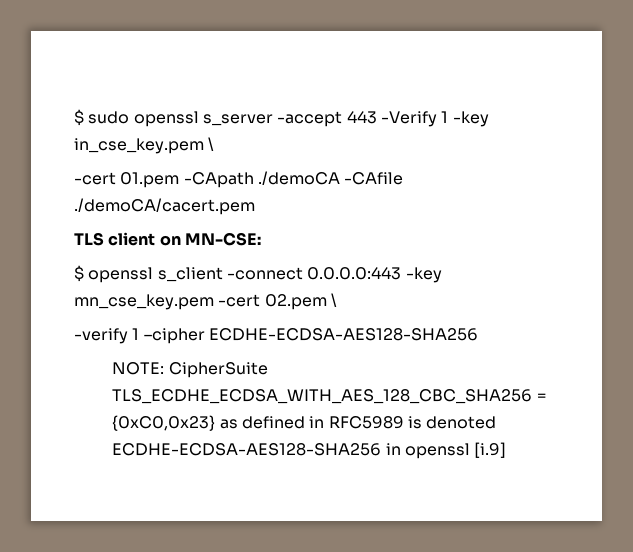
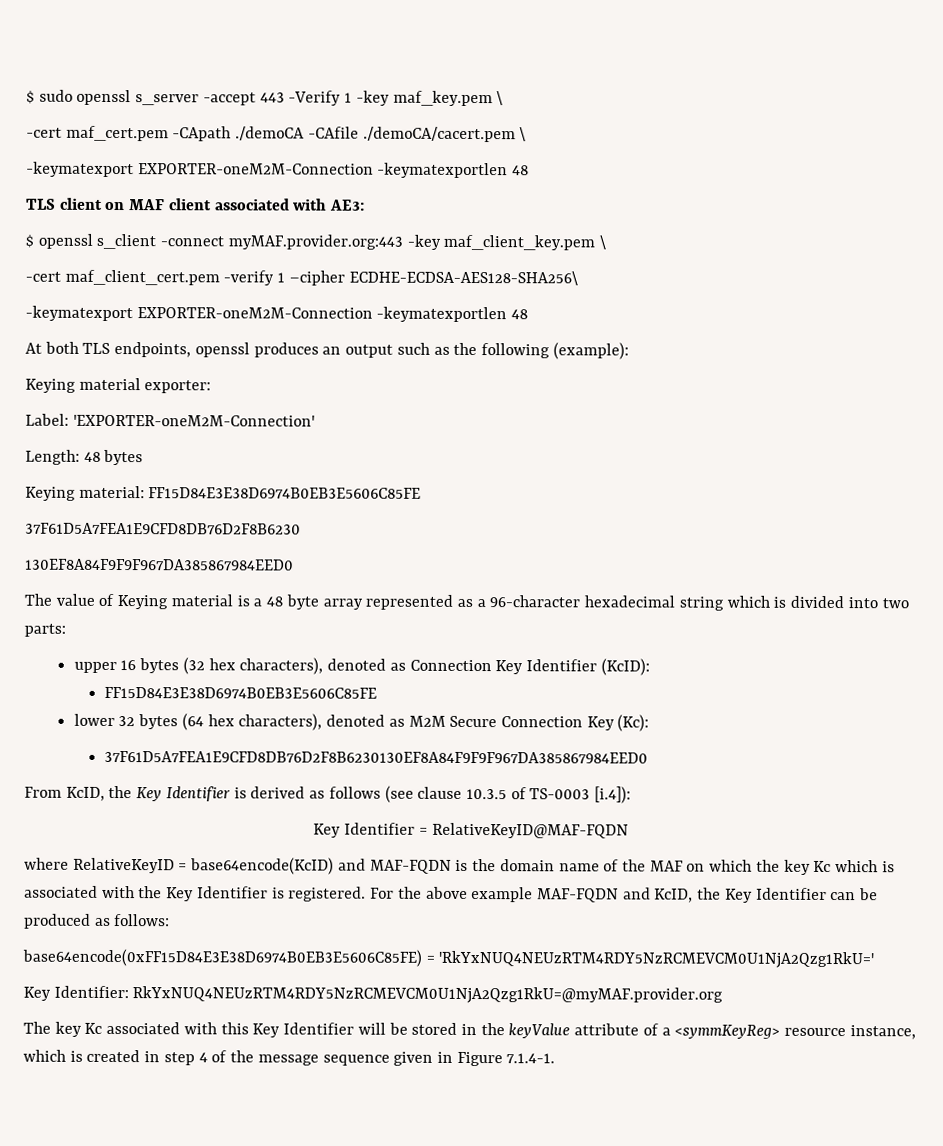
[74,137,215,154] [74,172,180,188] in_cse_key.pem \ // -cert 01.pem -> [392,90,504,107] [26,125,169,142] maf_key.pem \ // -cert maf_cert.pem
[74,232,261,246] // TLS client on MN-CSE: -> [519,127,527,142] [26,161,530,179] [26,197,366,211] \ // -keymatexport EXPORTER-oneM2M-Connection -keymatexportlen 48 // TLS client on MAF client associated with AE3:
[307,267,442,283] [74,293,337,310] 0.0.0.0:443 -key mn_cse_key.pem -cert 02.pem \ // -> [227,234,607,251] [25,269,220,286] myMAF.provider.org:443 -key maf_client_key.pem \ // -cert maf_client_cert.pem
[208,328,478,341] [112,362,268,378] [112,389,546,404] [112,415,497,431] [112,442,507,459] ECDHE-ECDSA-AES128-SHA256 // NOTE: CipherSuite TLS_ECDHE_ECDSA_WITH_AES_128_CBC_SHA256 = {0xC0,0x23} as defined in RFC5989 is denoted ECDHE-ECDSA-AES128-SHA256 in openssl [i.9] -> [348,270,578,286] [25,305,529,323] [25,341,629,360] [25,377,212,394] [25,413,315,427] [25,449,144,466] [25,485,422,501] [25,522,301,535] [25,558,294,571] [24,593,909,611] [24,623,66,637] [73,657,650,676] [104,686,378,699] [73,713,650,732] [104,750,649,764] [24,785,632,804] [313,822,629,839] [24,857,895,875] [24,885,879,903] [24,913,171,929] [22,948,875,969] [23,985,724,1004] [23,1021,916,1040] [23,1049,556,1067] ECDHE-ECDSA-AES128-SHA256\ // -keymatexport EXPORTER-oneM2M-Connection -keymatexportlen 48 // At both TLS endpoints, openssl produces an output such as the following (example): // Keying material exporter: // Label: 'EXPORTER-oneM2M-Connection' // Length: 48 bytes // Keying material: FF15D84E3E38D6974B0EB3E5606C85FE // 37F61D5A7FEA1E9CFD8DB76D2F8B6230 // 130EF8A84F9F9F967DA385867984EED0 // The value of Keying material is a 48 byte array represented as a 96-character hexadecimal string which is divided into two parts: // upper 16 bytes (32 hex characters), denoted as Connection Key Identifier (KcID): // FF15D84E3E38D6974B0EB3E5606C85FE // lower 32 bytes (64 hex characters), denoted as M2M Secure Connection Key (Kc): // 37F61D5A7FEA1E9CFD8DB76D2F8B6230130EF8A84F9F9F967DA385867984EED0 // From KcID, the Key Identifier is derived as follows (see clause 10.3.5 of TS-0003 [i.4]): // Key Identifier = RelativeKeyID@MAF-FQDN // where RelativeKeyID = base64encode(KcID) and MAF-FQDN is the domain name of the MAF on which the key Kc which is associated with the Key Identifier is registered. For the above example MAF-FQDN and KcID, the Key Identifier can be produced as follows: // base64encode(0xFF15D84E3E38D6974B0EB3E5606C85FE) = 'RkYxNUQ4NEUzRTM4RDY5NzRCMEVCM0U1NjA2Qzg1RkU=' // Key Identifier: RkYxNUQ4NEUzRTM4RDY5NzRCMEVCM0U1NjA2Qzg1RkU=@myMAF.provider.org // The key Kc associated with this Key Identifier will be stored in the keyValue attribute of a <symmKeyReg> resource instance, which is created in step 4 of the message sequence given in Figure 7.1.4-1.

